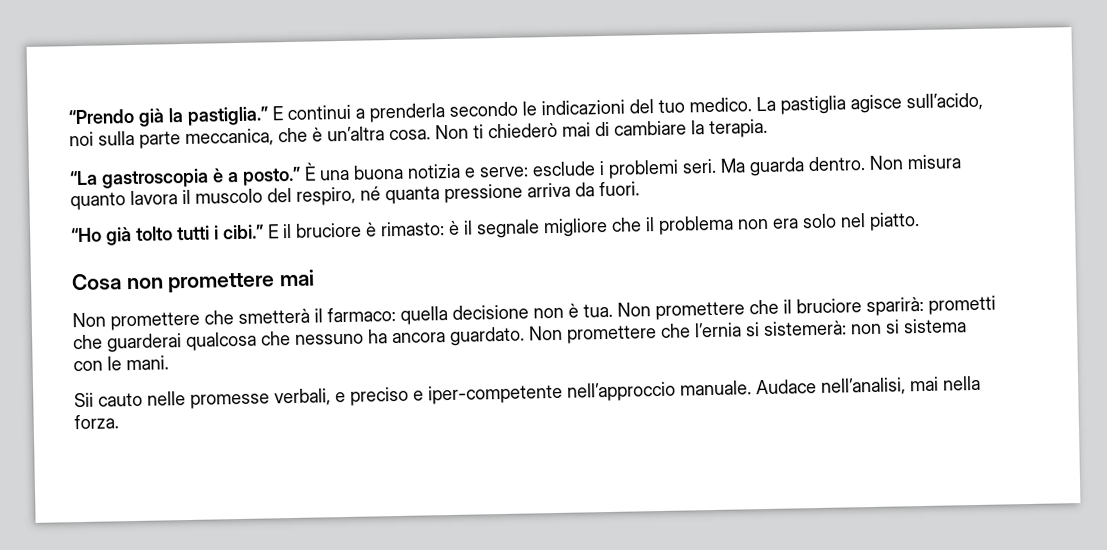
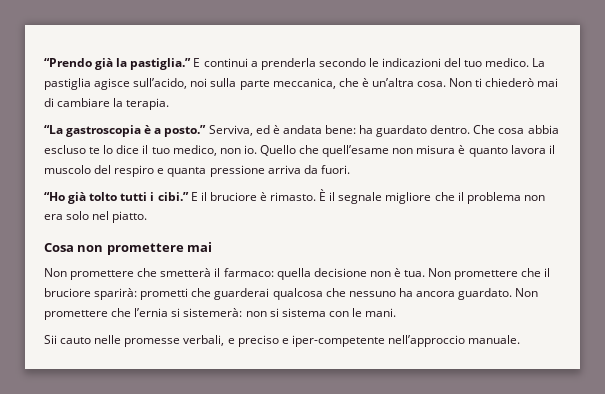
[304,154,962,181] È una buona notizia e serve: esclude i problemi seri. Ma guarda dentro. Non misura -> [208,125,559,137] [44,145,466,157] Serviva, ed è andata bene: ha guardato dentro. Che cosa abbia escluso te lo dice il tuo medico, non io. Quello che quell’esame non misura è
[296,186,381,206] respiro, né -> [114,165,165,177] respiro e
[380,220,460,237] rimasto: è -> [270,189,327,201] rimasto. È
[756,375,981,396] [74,414,119,430] Audace nell’analisi, mai nella forza. -> (521, 339) none

